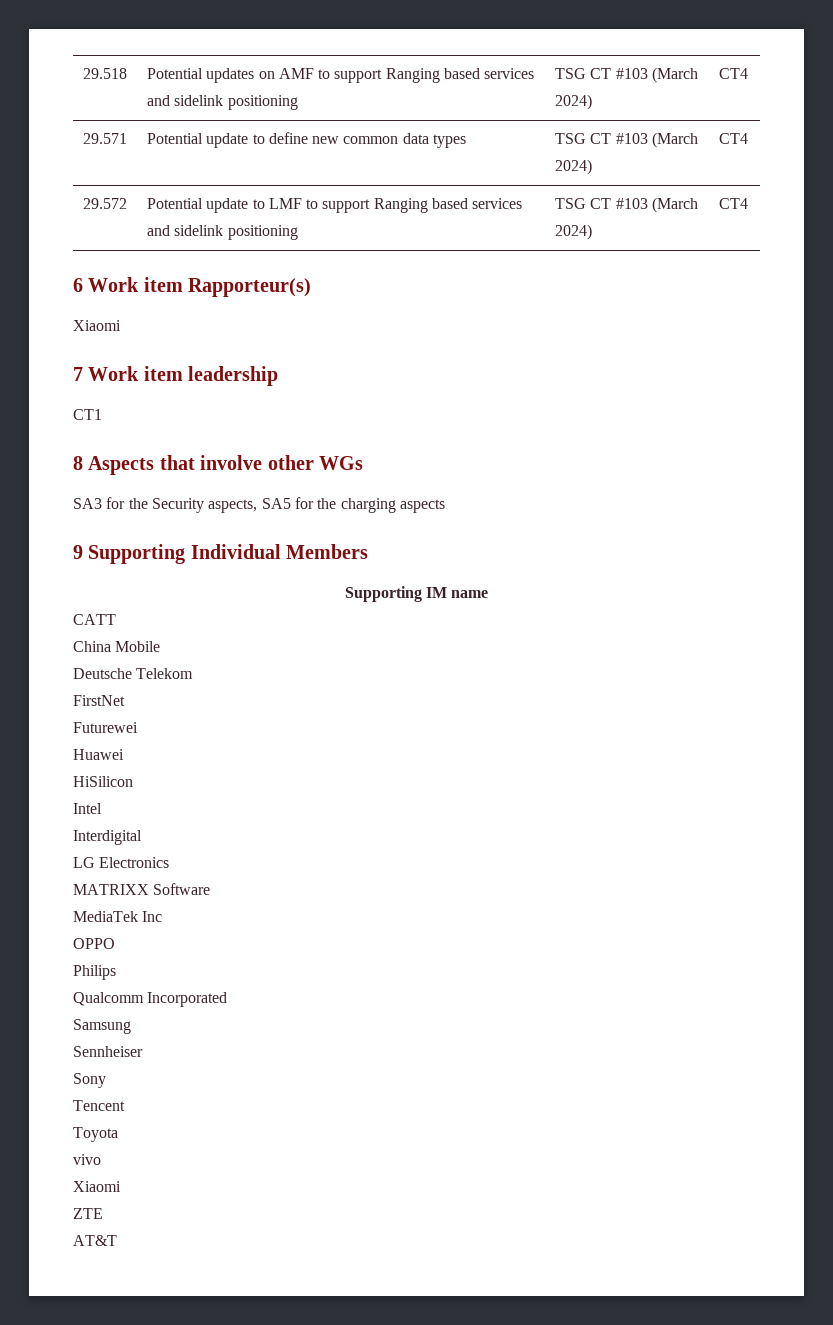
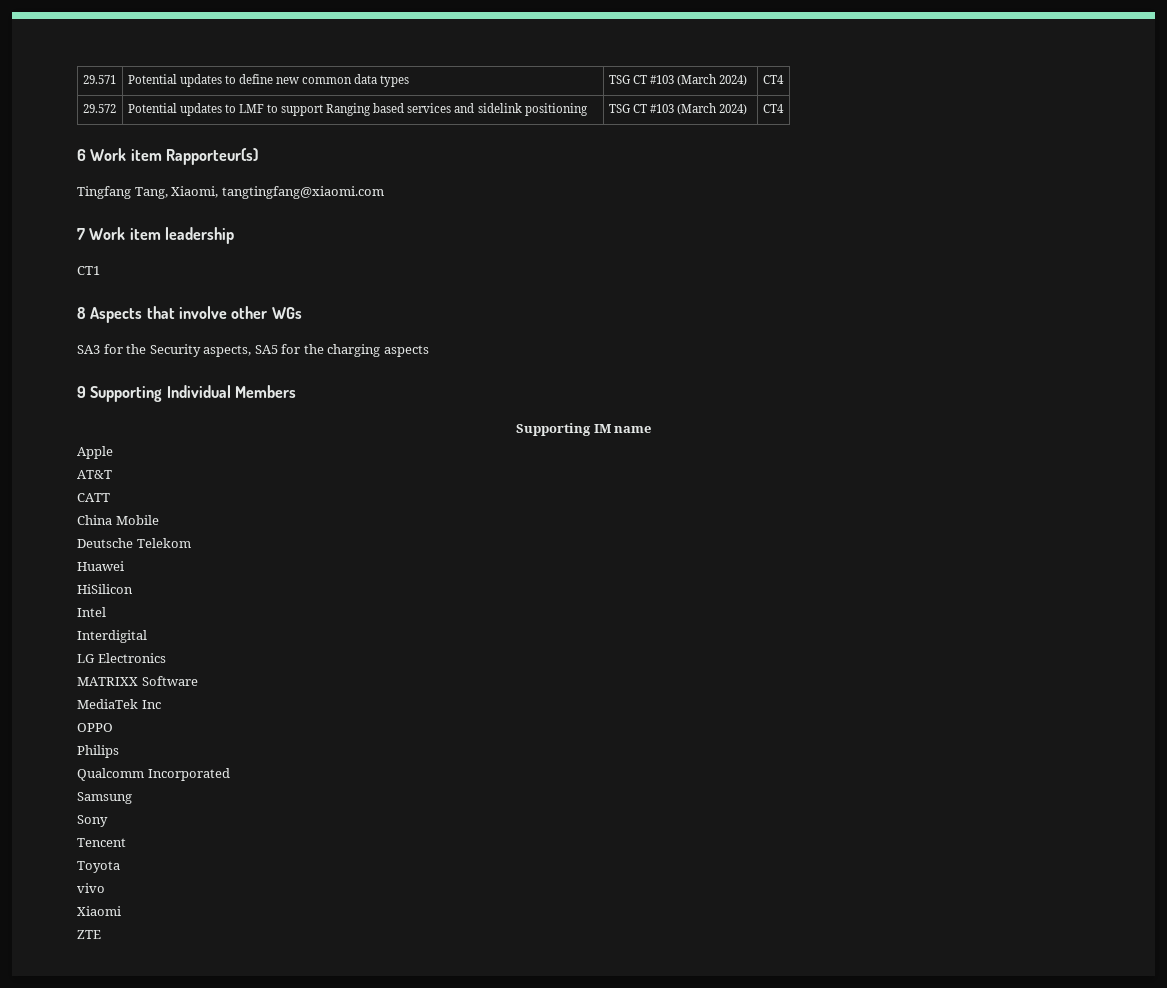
[82,68,127,79] [146,68,535,83] [146,95,298,110] [554,67,698,83] [554,94,592,110] [718,68,748,79] [82,133,127,144] [146,133,249,148] 29.518 | Potential updates on AMF to support Ranging based services and sidelink positioning | TSG CT #103 (March 2024) | CT4 // 29.571 | Potential update -> [82,75,116,84] [127,74,222,87] 29.571 | Potential updates
[206,198,249,213] update -> [179,103,222,116] updates
[73,320,121,331] Xiaomi -> [77,186,384,199] Tingfang Tang, Xiaomi, tangtingfang@xiaomi.com
(489, 594) none -> [77,446,113,459] [77,470,112,479] // Apple // AT&T
[73,695,125,706] [73,722,138,733] // FirstNet // Futurewei -> (191, 543) none
[73,1046,143,1057] // Sennheiser -> (132, 798) none
[73,1235,117,1246] // AT&T -> (101, 934) none

